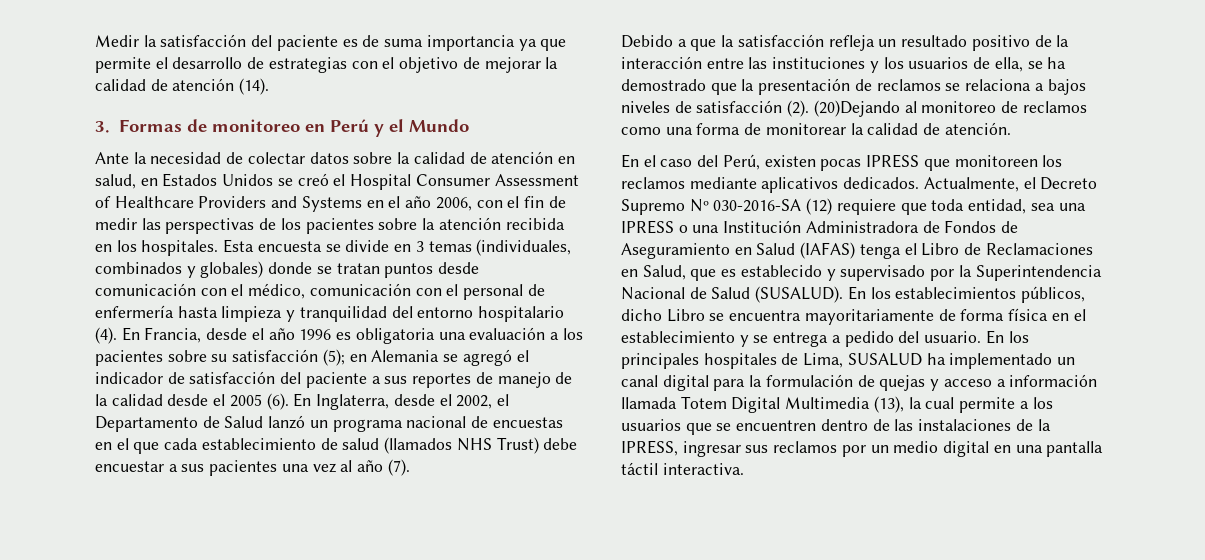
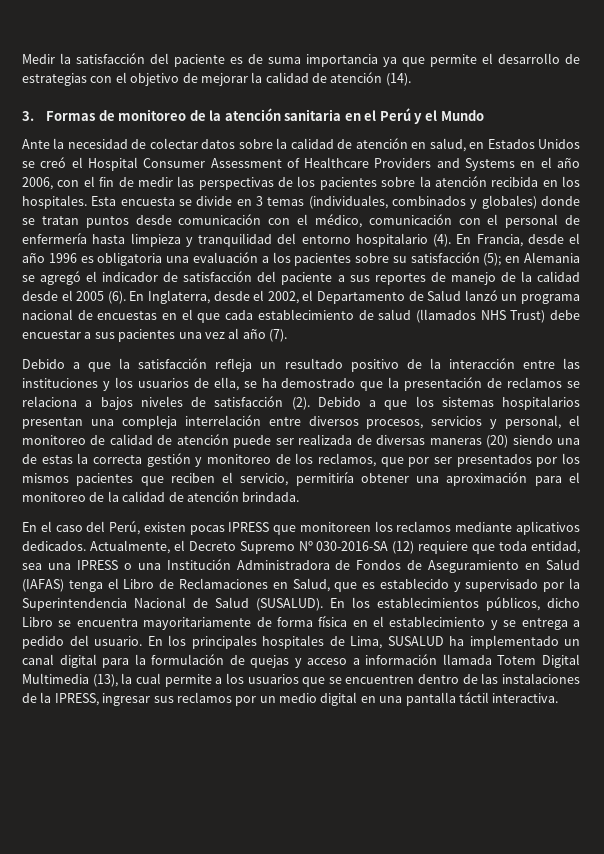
[304,124,325,132] en -> [189,108,377,121] de la atención sanitaria en el
[813,100,1087,117] [621,122,1011,135] (20)Dejando al monitoreo de reclamos como una forma de monitorear la calidad de atención. -> [317,396,580,410] [22,415,580,429] [22,434,580,448] [22,453,580,467] [22,471,580,486] [22,491,300,502] Debido a que los sistemas hospitalarios presentan una compleja interrelación entre diversos procesos, servicios y personal, el monitoreo de calidad de atención puede ser realizada de diversas maneras (20) siendo una de estas la correcta gestión y monitoreo de los reclamos, que por ser presentados por los mismos pacientes que reciben el servicio, permitiría obtener una aproximación para el monitoreo de la calidad de atención brindada.

